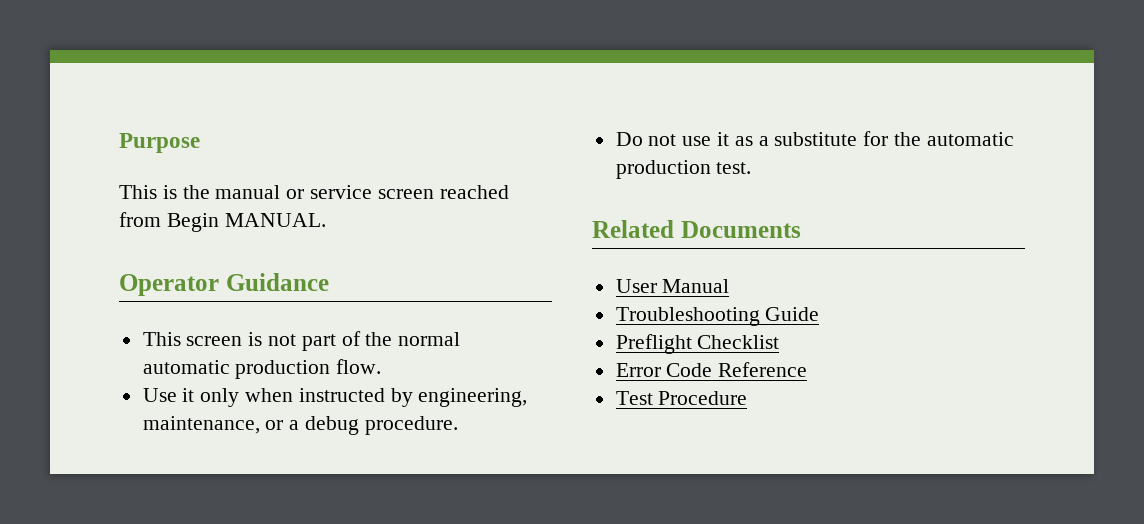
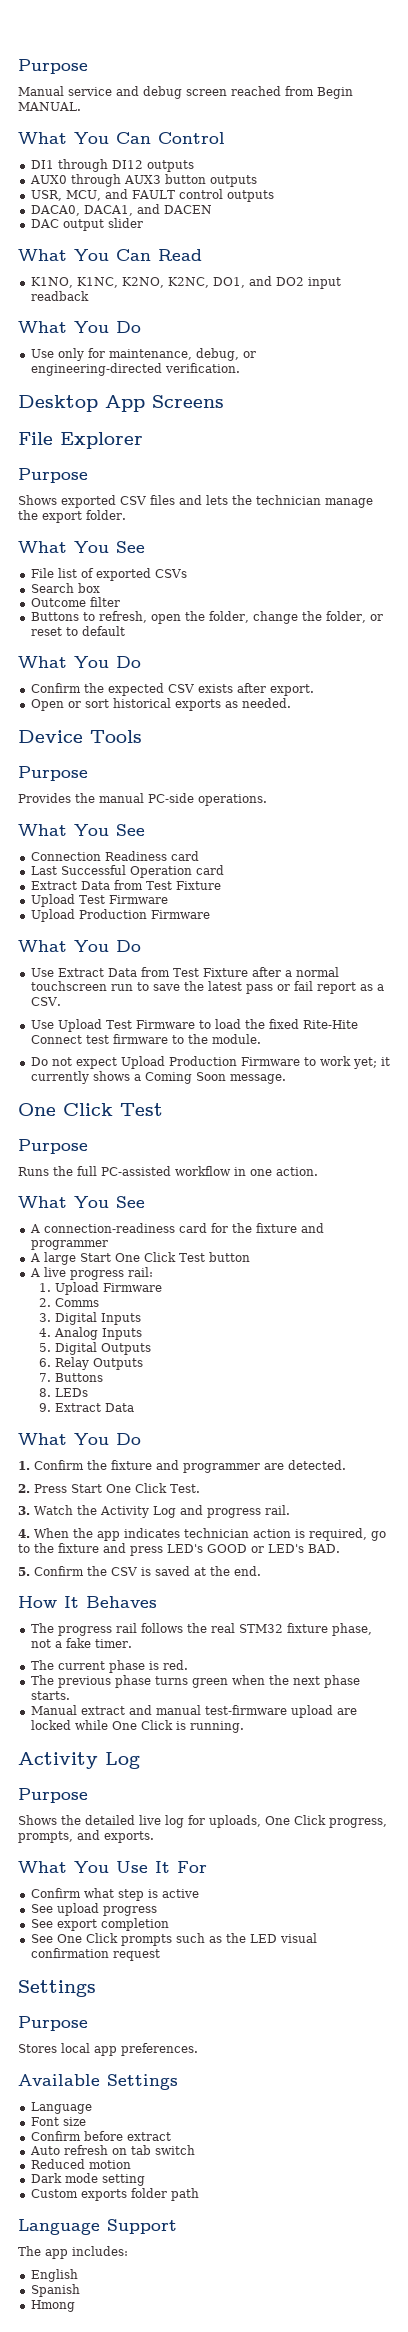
[119,133,200,153] [119,185,373,199] Purpose // This is the manual or service -> [18,59,88,74] [18,86,182,99] Purpose // Manual service and debug
[119,273,329,296] [142,331,461,351] [142,359,382,379] [142,388,528,407] [142,416,458,435] [615,131,1014,146] [615,160,752,179] [592,220,801,238] [615,279,730,293] [615,307,820,326] [615,334,780,354] [615,362,808,377] [615,391,748,405] Operator Guidance // This screen is not part of the normal automatic production flow. // Use it only when instructed by engineering, maintenance, or a debug procedure. // Do not use it as a substitute for the automatic production test. // Related Documents // User Manual // Troubleshooting Guide // Preflight Checklist // Error Code Reference // Test Procedure -> [18,132,225,144] [30,159,194,172] [29,174,257,187] [30,189,274,202] [30,204,212,216] [30,218,143,231] [18,249,202,261] [30,276,341,289] [30,291,89,301] [18,321,141,333] [30,348,256,361] [30,363,240,376] [18,395,224,412] [18,432,143,449] [18,468,88,483] [18,495,373,508] [18,510,126,523] [18,541,145,553] [30,568,187,581] [30,583,100,593] [30,597,120,607] [30,611,383,624] [30,626,125,636] [18,656,141,668] [30,683,314,696] [30,698,291,711] [18,730,142,743] [18,766,88,781] [18,793,267,806] [18,824,145,836] [30,851,199,861] [30,865,224,878] [30,880,221,890] [30,894,168,907] [30,909,210,922] [18,940,141,952] [30,967,339,977] [30,981,384,994] [30,997,61,1006] [30,1019,358,1032] [30,1034,261,1044] [30,1056,390,1069] [30,1071,286,1084] [18,1103,163,1116] [18,1139,88,1154] [18,1166,318,1176] [18,1196,145,1208] [29,1223,324,1233] [30,1240,108,1250] [29,1252,250,1265] [29,1267,153,1280] [39,1282,163,1295] [39,1298,100,1307] [39,1312,142,1325] [39,1327,143,1340] [39,1342,152,1355] [39,1357,144,1370] [39,1373,104,1382] [39,1388,89,1397] [39,1403,135,1412] [18,1433,141,1445] [18,1460,346,1473] [18,1483,200,1493] [18,1505,290,1518] [18,1528,386,1541] [18,1543,340,1556] [18,1566,261,1576] [18,1596,157,1608] [30,1623,372,1636] [30,1638,132,1648] [30,1660,188,1673] [30,1675,360,1688] [30,1691,70,1700] [30,1705,357,1718] [30,1720,244,1733] [18,1752,140,1769] [18,1788,88,1803] [18,1815,387,1828] [18,1830,154,1843] [18,1861,207,1873] [30,1888,199,1901] [30,1903,157,1916] [30,1918,169,1931] [30,1933,317,1946] [30,1948,160,1961] [18,1980,96,1997] [18,2016,88,2031] [18,2043,198,2056] [18,2074,178,2090] [30,2102,92,2114] [30,2117,86,2126] [30,2131,171,2141] [29,2145,195,2155] [30,2159,131,2169] [30,2173,145,2186] [30,2188,199,2201] [18,2219,177,2235] [18,2246,128,2259] [30,2269,78,2282] [30,2284,80,2297] [30,2300,75,2312] What You Can Control // DI1 through DI12 outputs // AUX0 through AUX3 button outputs // USR, MCU, and FAULT control outputs // DACA0, DACA1, and DACEN // DAC output slider // What You Can Read // K1NO, K1NC, K2NO, K2NC, DO1, and DO2 input readback // What You Do // Use only for maintenance, debug, or engineering-directed verification. // Desktop App Screens // File Explorer // Purpose // Shows exported CSV files and lets the technician manage the export folder. // What You See // File list of exported CSVs // Search box // Outcome filter // Buttons to refresh, open the folder, change the folder, or reset to default // What You Do // Confirm the expected CSV exists after export. // Open or sort historical exports as needed. // Device Tools // Purpose // Provides the manual PC-side operations. // What You See // Connection Readiness card // Last Successful Operation card // Extract Data from Test Fixture // Upload Test Firmware // Upload Production Firmware // What You Do // Use Extract Data from Test Fixture after a normal touchscreen run to save the latest pass or fail report as a CSV. // Use Upload Test Firmware to load the fixed Rite-Hite Connect test firmware to the module. // Do not expect Upload Production Firmware to work yet; it currently shows a Coming Soon message. // One Click Test // Purpose // Runs the full PC-assisted workflow in one action. // What You See // A connection-readiness card for the fixture and programmer // A large Start One Click Test button // A live progress rail: // 1. Upload Firmware // 2. Comms // 3. Digital Inputs // 4. Analog Inputs // 5. Digital Outputs // 6. Relay Outputs // 7. Buttons // 8. LEDs // 9. Extract Data // What You Do // 1. Confirm the fixture and programmer are detected. // 2. Press Start One Click Test. // 3. Watch the Activity Log and progress rail. // 4. When the app indicates technician action is required, go to the fixture and press LED's GOOD or LED's BAD. // 5. Confirm the CSV is saved at the end. // How It Behaves // The progress rail follows the real STM32 fixture phase, not a fake timer. // The current phase is red. // The previous phase turns green when the next phase starts. // Manual extract and manual test-firmware upload are locked while One Click is running. // Activity Log // Purpose // Shows the detailed live log for uploads, One Click progress, prompts, and exports. // What You Use It For // Confirm what step is active // See upload progress // See export completion // See One Click prompts such as the LED visual confirmation request // Settings // Purpose // Stores local app preferences. // Available Settings // Language // Font size // Confirm before extract // Auto refresh on tab switch // Reduced motion // Dark mode setting // Custom exports folder path // Language Support // The app includes: // English // Spanish // Hmong

